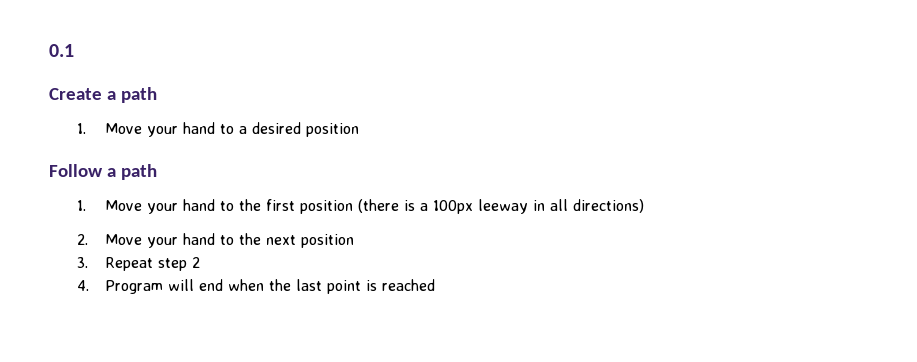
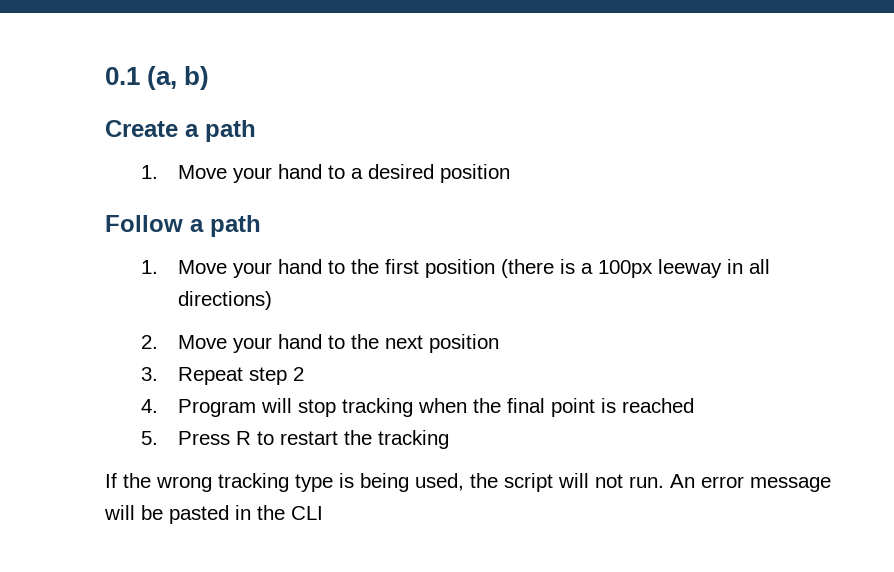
(74, 50) none -> [147,66,210,90] (a, b)
[198,279,223,291] end -> [297,398,413,417] stop tracking
[295,279,322,291] last -> [506,398,545,413] final
(435, 285) none -> [141,430,449,449] [105,473,831,492] [104,505,323,524] // 5. Press R to restart the tracking // If the wrong tracking type is being used, the script will not run. An error message will be pasted in the CLI

